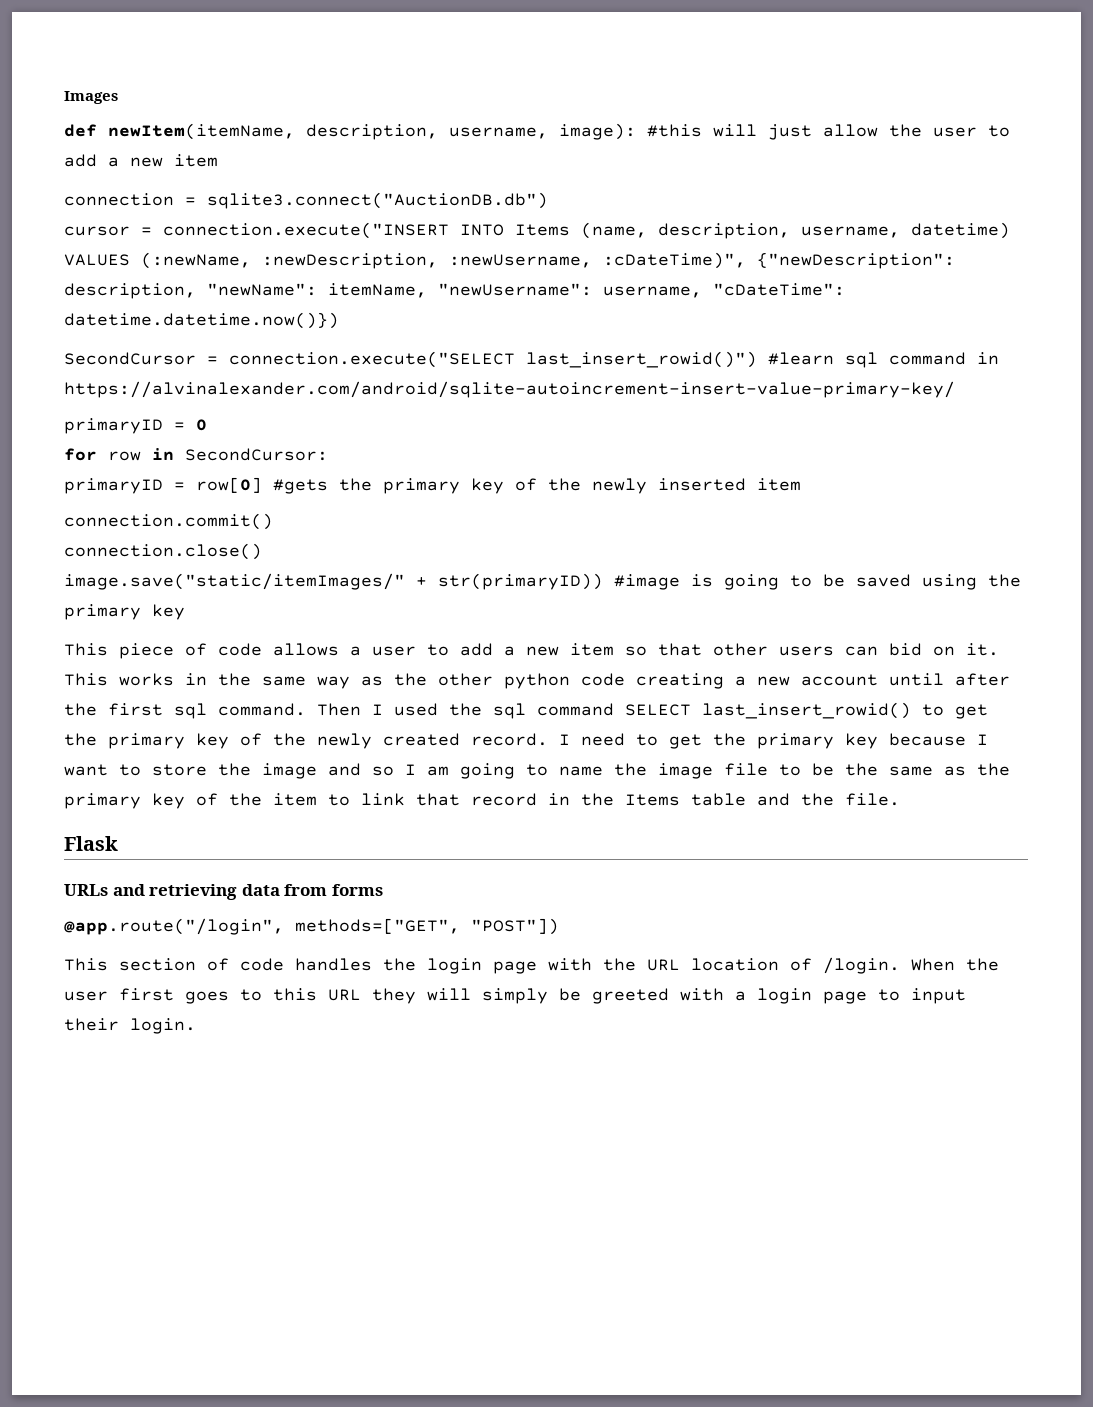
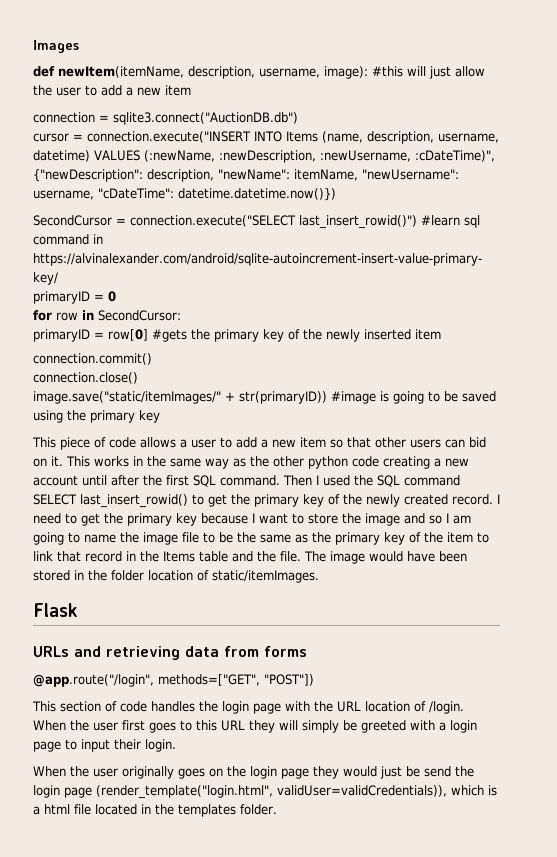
[174,703,207,719] sql -> [193,475,216,487] SQL
[493,703,526,719] sql -> [377,475,400,487] SQL
(900, 799) none -> [304,551,467,564] [33,570,319,583] The image would have been stored in the folder location of static/itemImages.
(196, 1026) none -> [33,766,474,779] [33,785,497,799] [33,804,277,817] // When the user originally goes on the login page they would just be send the login page (render_template("login.html", validUser=validCredentials)), which is a html file located in the templates folder.

